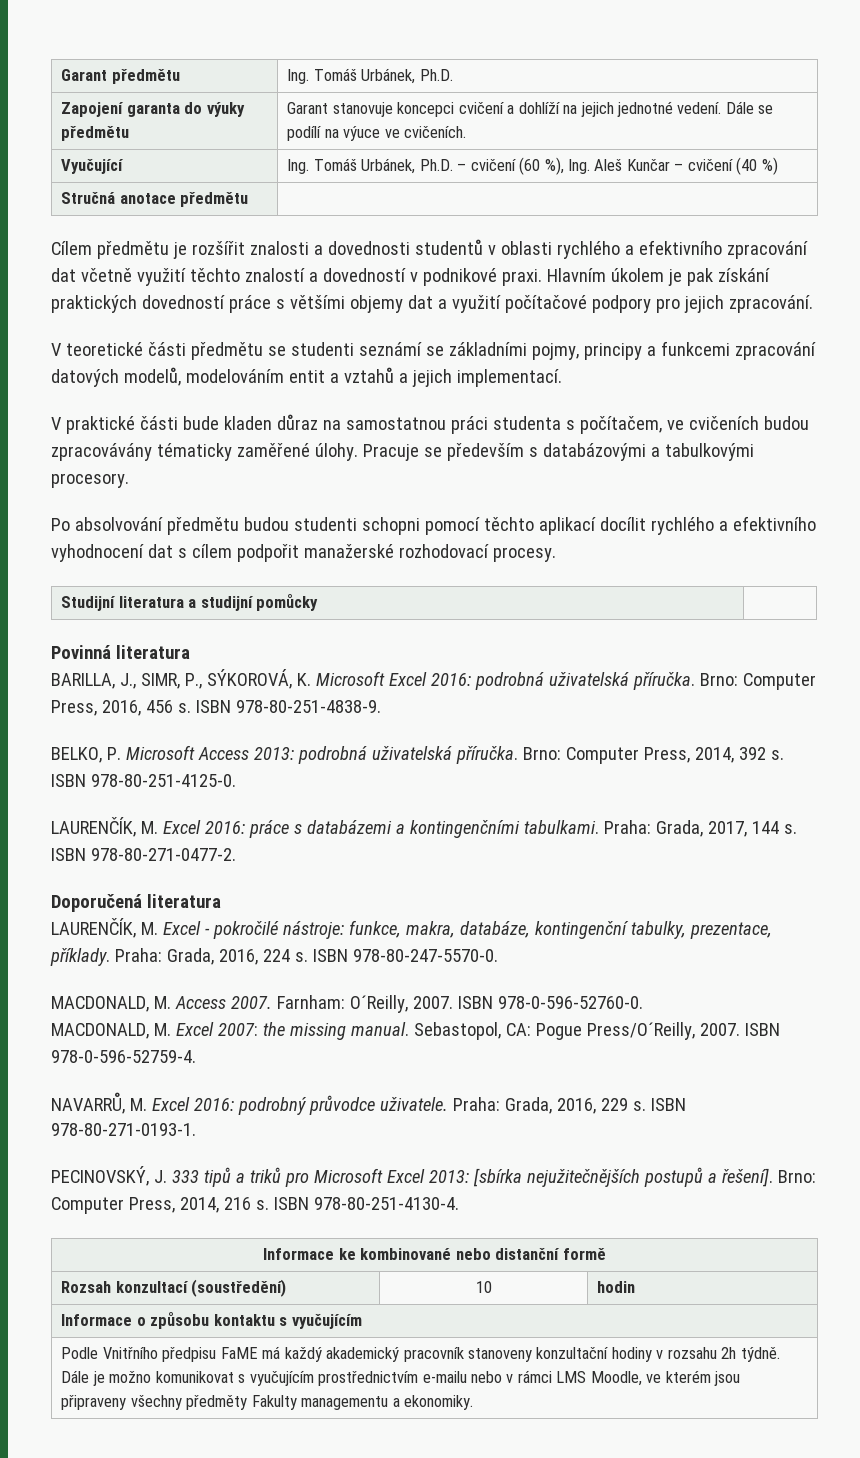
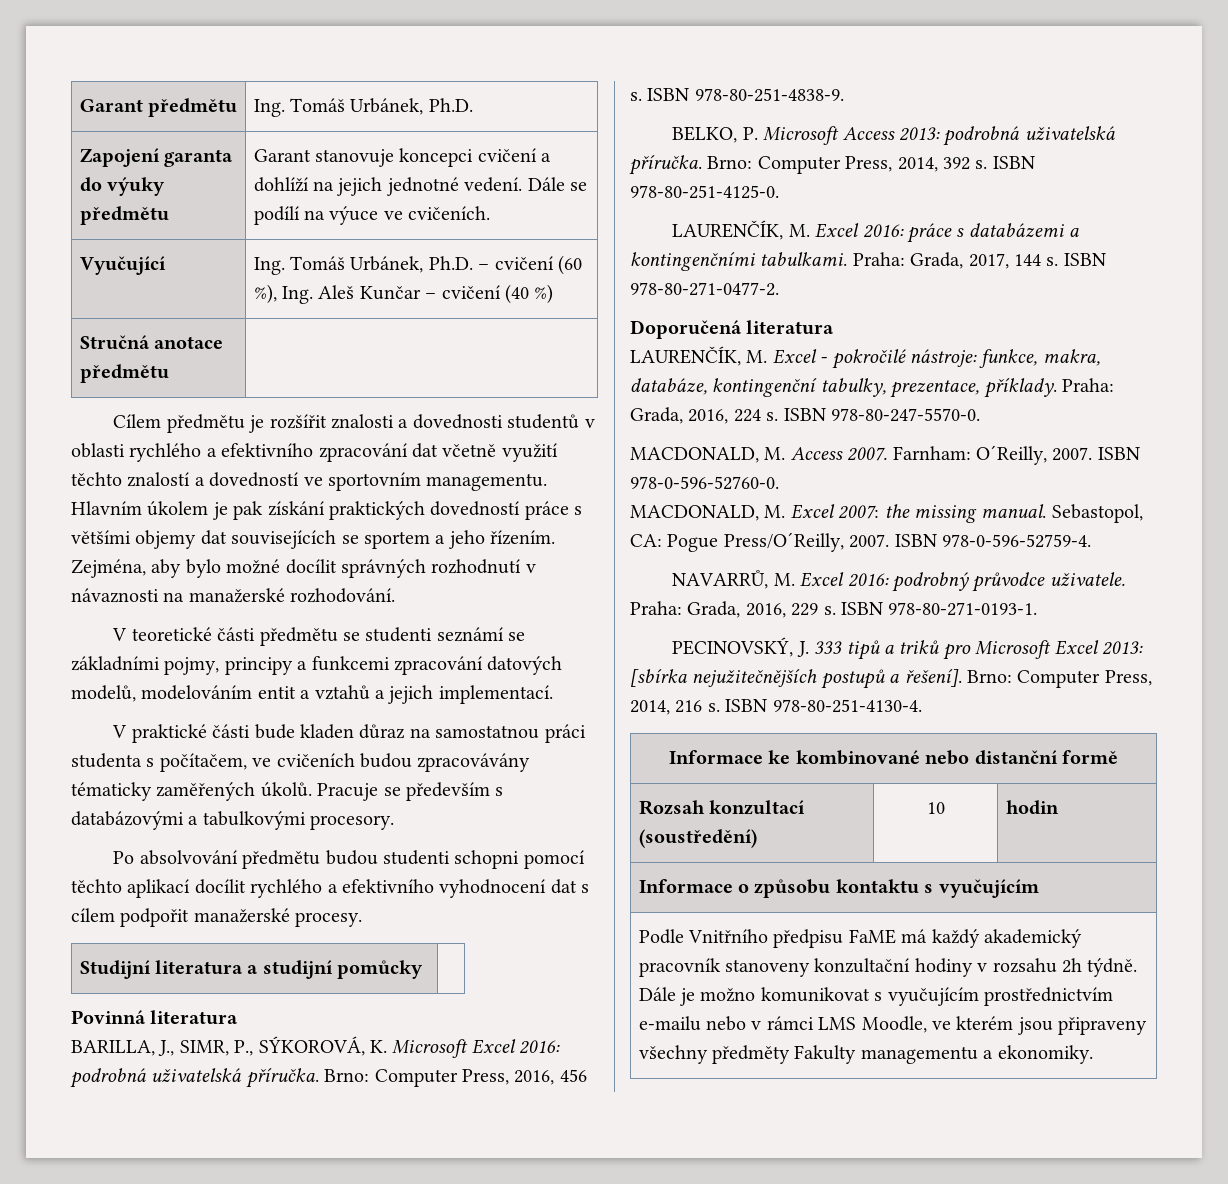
[409,268,542,286] v podnikové praxi. -> [303,472,548,491] ve sportovním managementu.
[437,295,813,313] a využití počítačové podpory pro jejich zpracování. -> [231,530,556,549] [71,559,536,578] [71,588,396,603] souvisejících se sportem a jeho řízením. Zejména, aby bylo možné docílit správných rozhodnutí v návaznosti na manažerské rozhodování.
[236,443,358,461] zaměřené úlohy. -> [156,782,312,801] zaměřených úkolů.
[398,544,489,558] rozhodovací -> (290, 915) none

